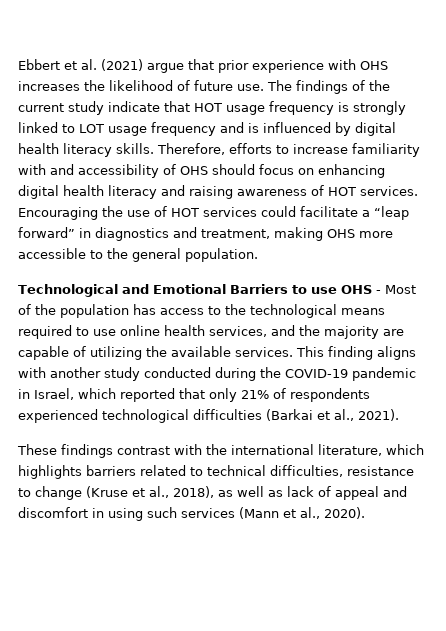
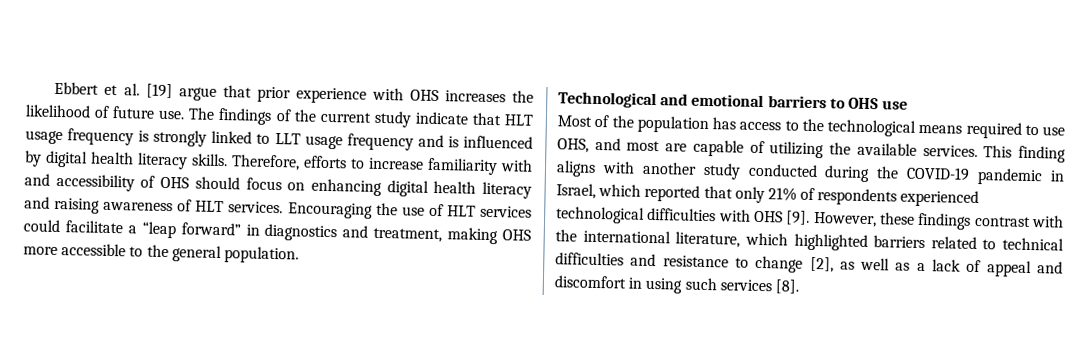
[101,59,143,71] (2021) -> [145,83,173,99] [19]
[194,103,222,112] HOT -> [503,114,533,126] HLT
[79,124,104,133] LOT -> [274,133,301,145] LLT
[328,187,356,196] HOT -> [195,200,225,213] HLT
[171,208,199,217] HOT -> [446,205,476,217] HLT
[152,284,381,294] Emotional Barriers to use OHS - -> [691,93,909,110] emotional barriers to OHS use //
[120,325,379,339] online health services, and the majority -> [557,137,661,153] OHS, and most
[266,409,399,421] [17,444,57,455] (Barkai et al., 2021). // These -> [718,209,915,228] with OHS [9]. However, these
[18,465,82,479] highlights -> [793,233,868,251] highlighted
[270,465,343,477] difficulties, -> [555,252,657,267] difficulties and
[86,486,214,498] (Kruse et al., 2018), -> [809,256,834,273] [2],
(283, 493) none -> [916,262,926,272] a
[239,507,365,519] (Mann et al., 2020). -> [774,279,799,294] [8].

